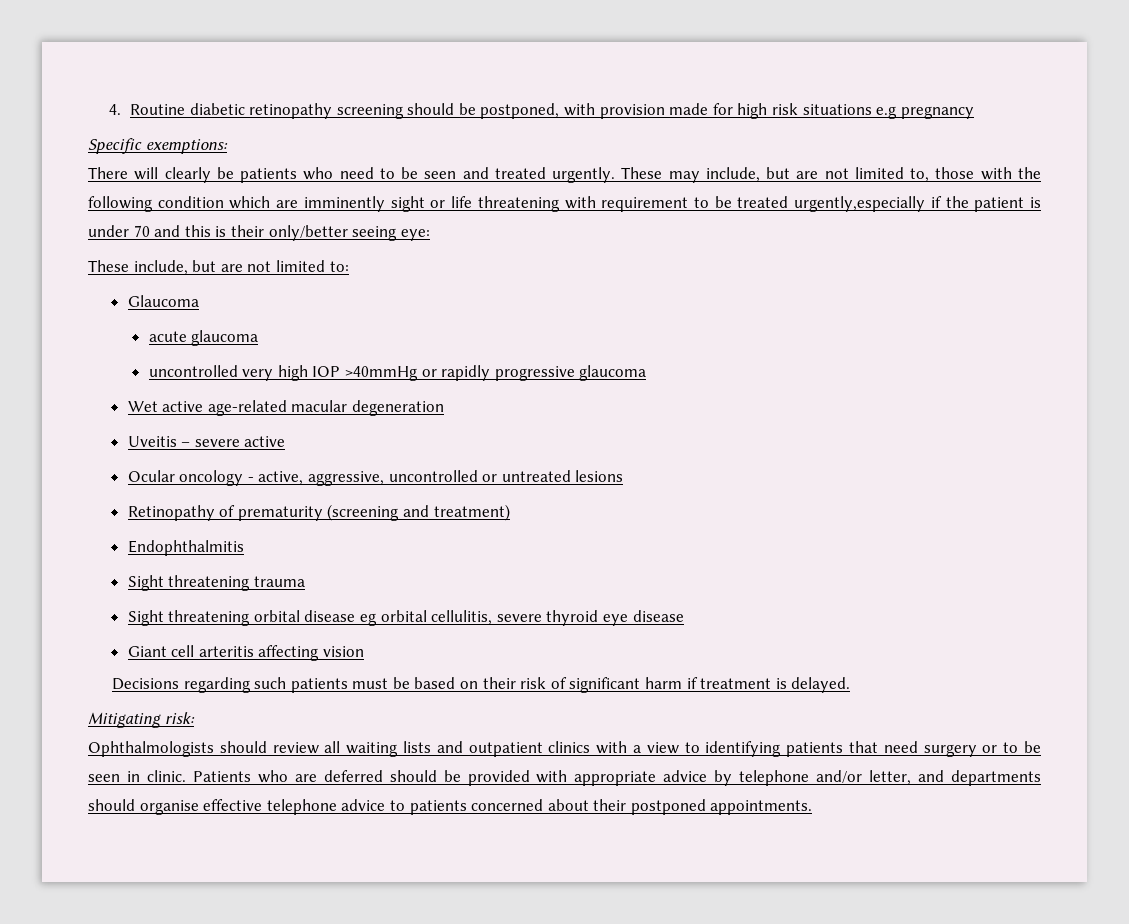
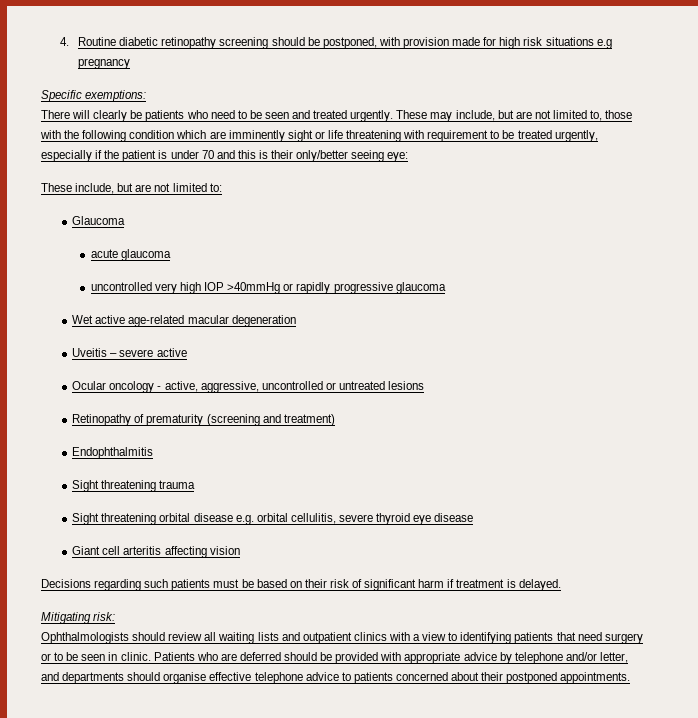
[794,196,926,212] urgently,especially -> [554,130,598,142] [41,150,92,162] urgently, especially
[360,613,378,626] eg -> [235,515,254,525] e.g.

